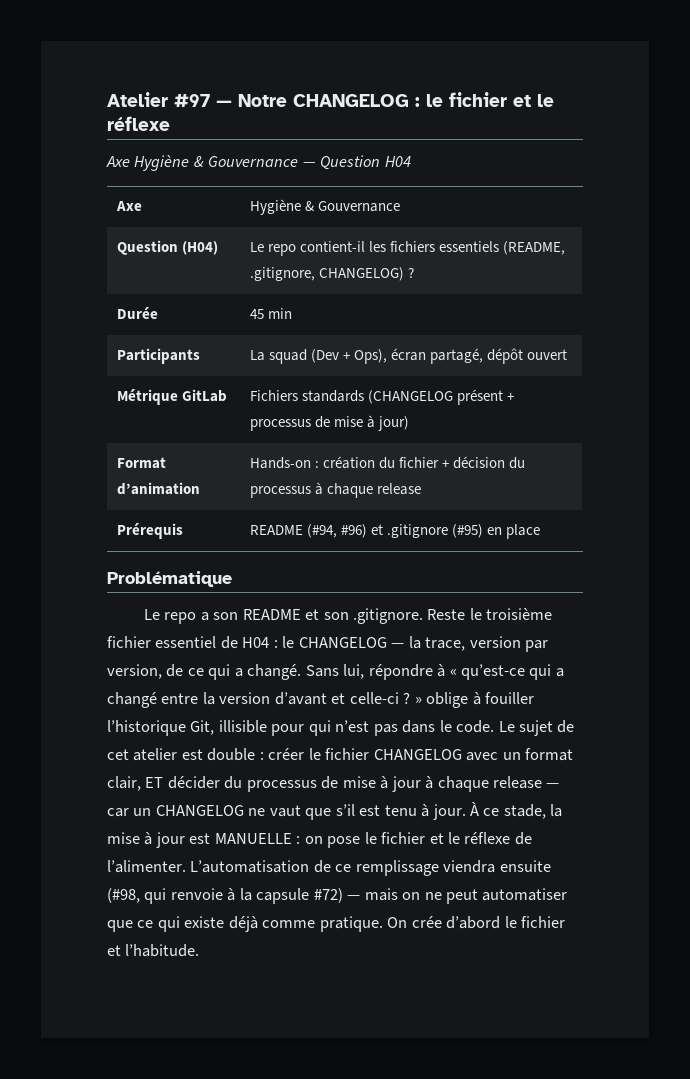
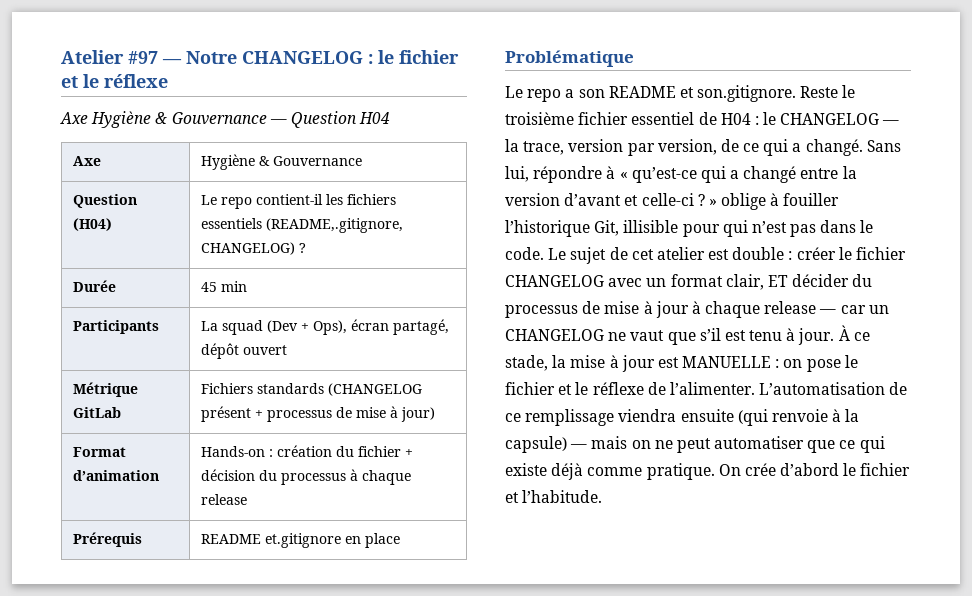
[503,241,566,255] [249,267,315,281] (README, .gitignore, -> [266,218,404,233] (README,.gitignore,
[306,524,484,538] (#94, #96) et .gitignore (#95) -> [265,533,342,548] et.gitignore
[323,608,424,624] son .gitignore. -> [697,85,797,102] son.gitignore.
[107,888,167,904] (#98, qui -> [737,409,768,426] (qui
[256,888,343,904] capsule #72) -> [505,436,567,453] capsule)

